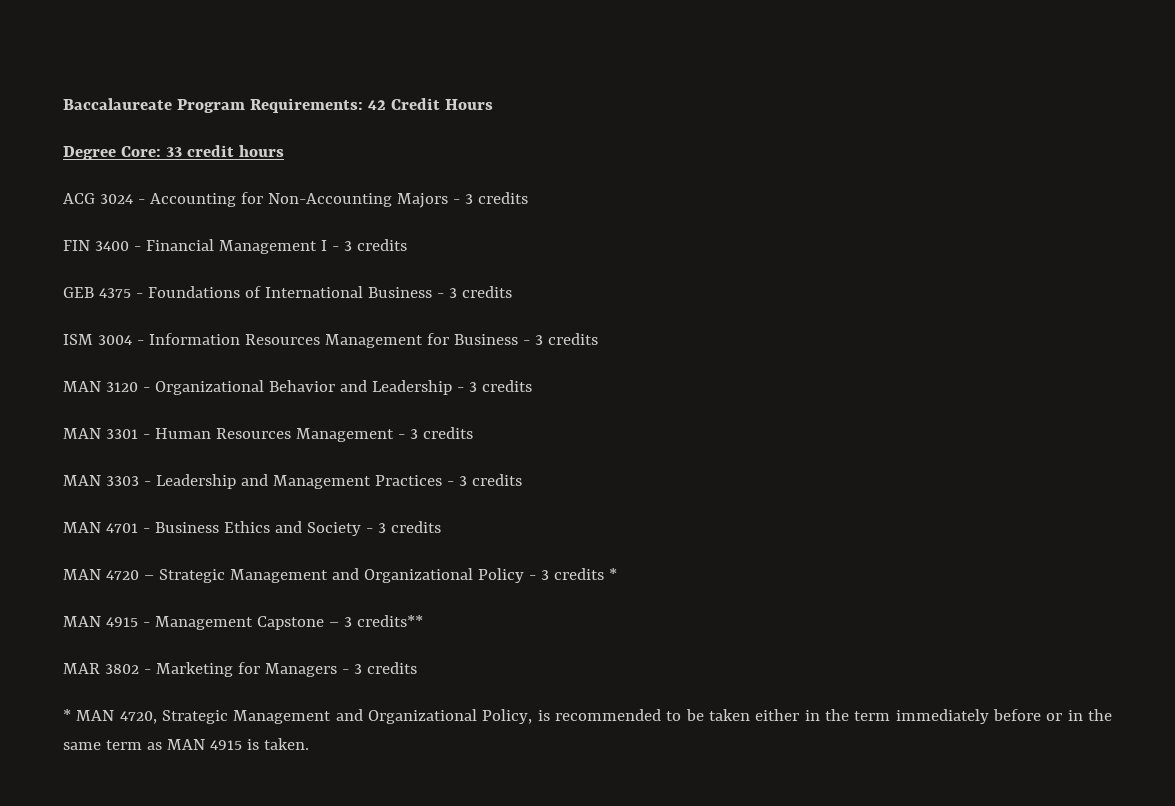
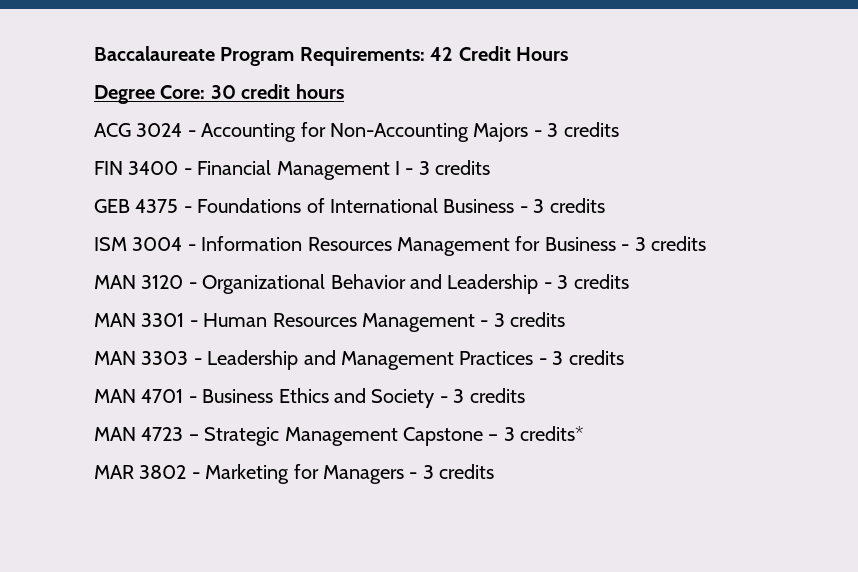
[165,147,182,157] 33 -> [210,85,236,99] 30
[105,570,139,580] 4720 -> [141,427,184,441] 4723
[331,568,617,583] [63,616,253,630] and Organizational Policy - 3 credits * // MAN 4915 - Management -> (398, 436) none
[356,615,423,627] credits** -> [520,426,585,441] credits*
[63,709,1113,724] [63,738,309,750] // * MAN 4720, Strategic Management and Organizational Policy, is recommended to be taken either in the term immediately before or in the same term as MAN 4915 is taken. -> (495, 471) none

